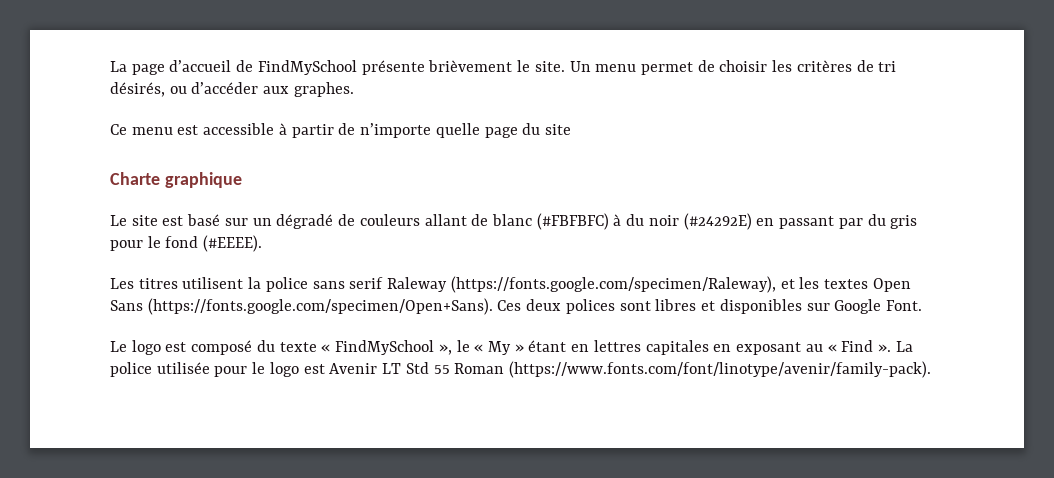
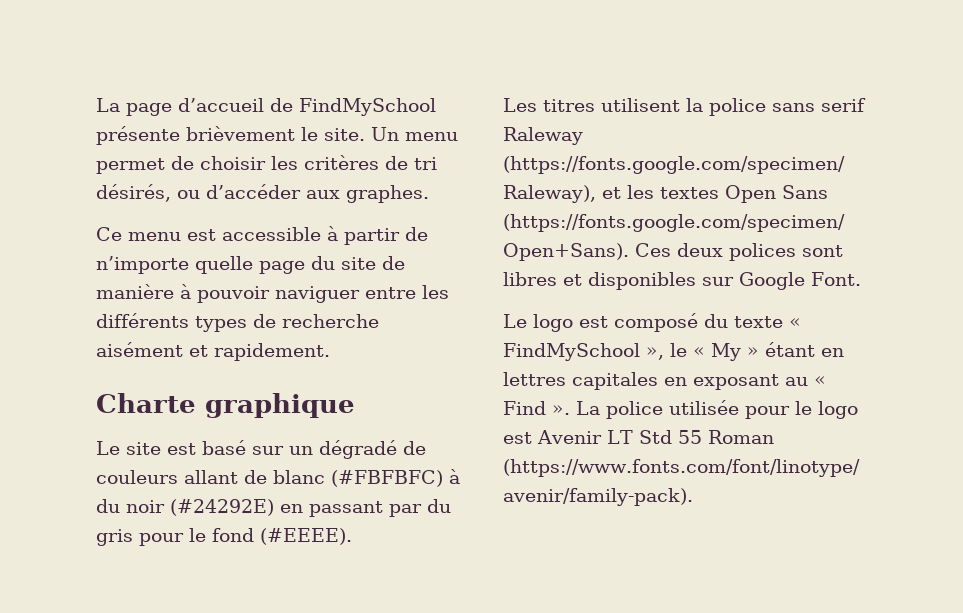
(571, 129) none -> [382,256,405,270] [96,284,449,303] [96,313,379,332] [96,342,330,361] de manière à pouvoir naviguer entre les différents types de recherche aisément et rapidement.

